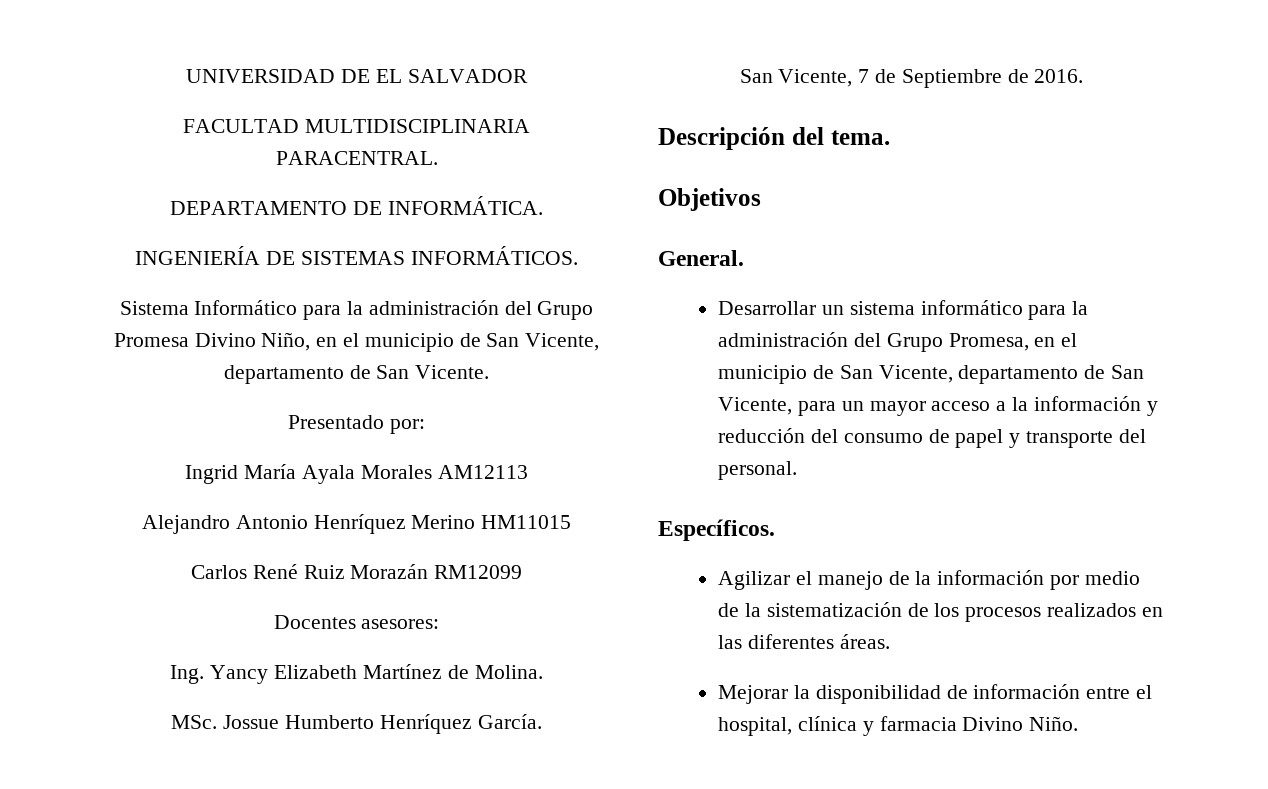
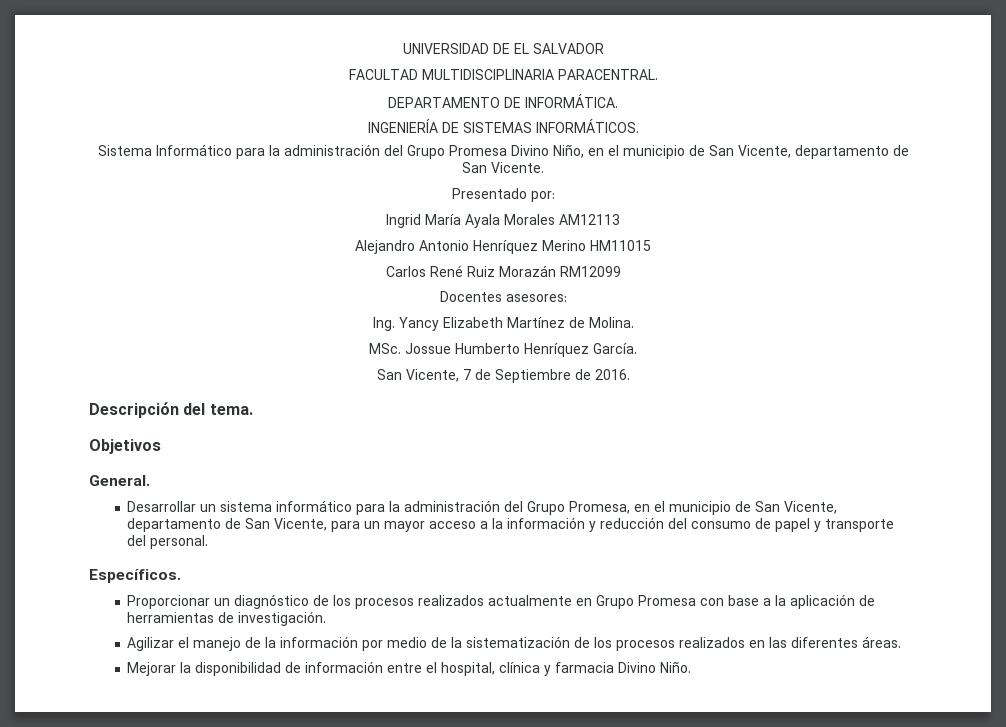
(775, 530) none -> [127,594,876,609] [127,611,327,626] // Proporcionar un diagnóstico de los procesos realizados actualmente en Grupo Promesa con base a la aplicación de herramientas de investigación.

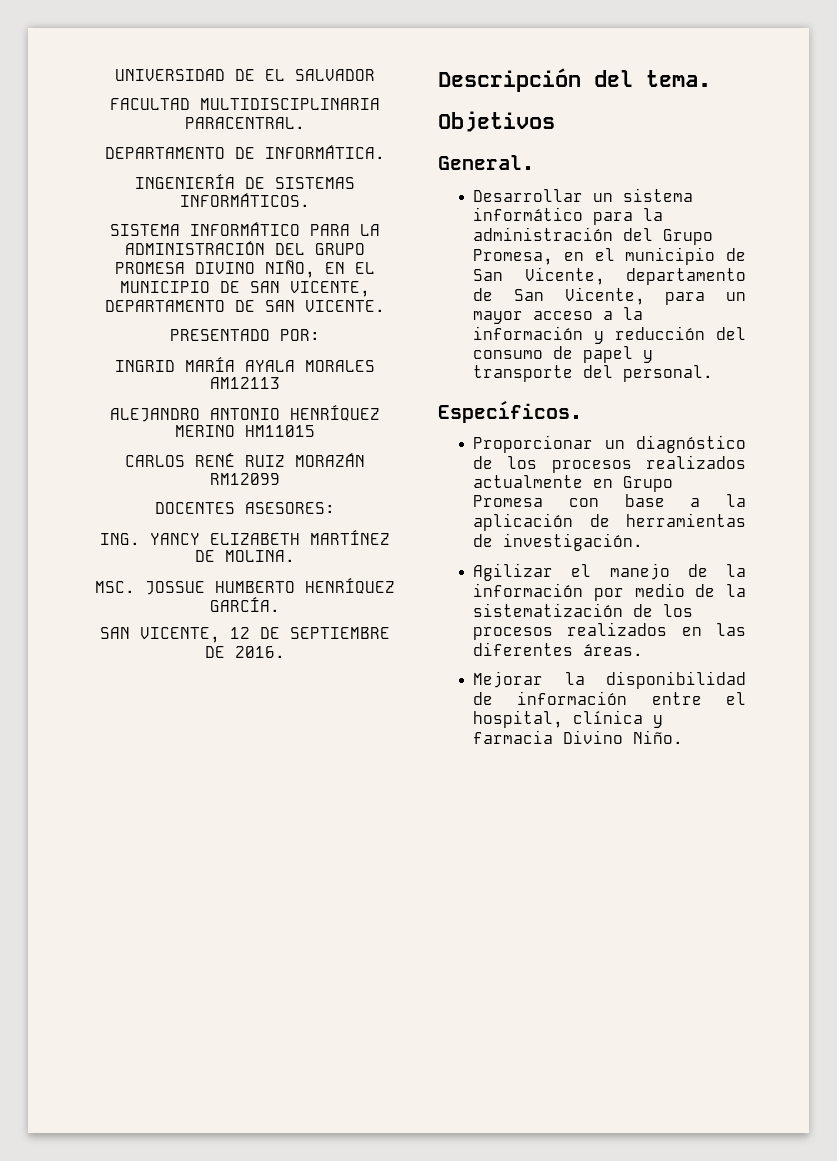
[97,144,909,159] [462,162,544,173] [451,188,555,202] [386,214,620,228] [355,240,651,254] [385,265,621,277] [439,291,567,302] [372,317,634,331] [369,343,637,357] [376,369,591,383] Sistema Informático para la administración del Grupo Promesa Divino Niño, en el municipio de San Vicente, departamento de San Vicente. // Presentado por: // Ingrid María Ayala Morales AM12113 // Alejandro Antonio Henríquez Merino HM11015 // Carlos René Ruiz Morazán RM12099 // Docentes asesores: // Ing. Yancy Elizabeth Martínez de Molina. // MSc. Jossue Humberto Henríquez García. // San Vicente, 7 de Septiembre de -> [110,222,380,236] [125,241,365,255] [115,260,375,278] [120,281,370,297] [105,300,385,312] [170,329,320,341] [115,357,375,372] [210,377,280,389] [110,405,380,422] [175,425,315,437] [125,453,365,467] [210,473,280,485] [155,502,335,514] [100,530,390,545] [195,550,295,562] [95,578,395,595] [210,597,280,612] [100,627,390,643] [205,646,225,658] SISTEMA INFORMÁTICO PARA LA ADMINISTRACIÓN DEL GRUPO PROMESA DIVINO NIÑO, EN EL MUNICIPIO DE SAN VICENTE, DEPARTAMENTO DE SAN VICENTE. // PRESENTADO POR: // INGRID MARÍA AYALA MORALES AM12113 // ALEJANDRO ANTONIO HENRÍQUEZ MERINO HM11015 // CARLOS RENÉ RUIZ MORAZÁN RM12099 // DOCENTES ASESORES: // ING. YANCY ELIZABETH MARTÍNEZ DE MOLINA. // MSC. JOSSUE HUMBERTO HENRÍQUEZ GARCÍA. // SAN VICENTE, 12 DE SEPTIEMBRE DE

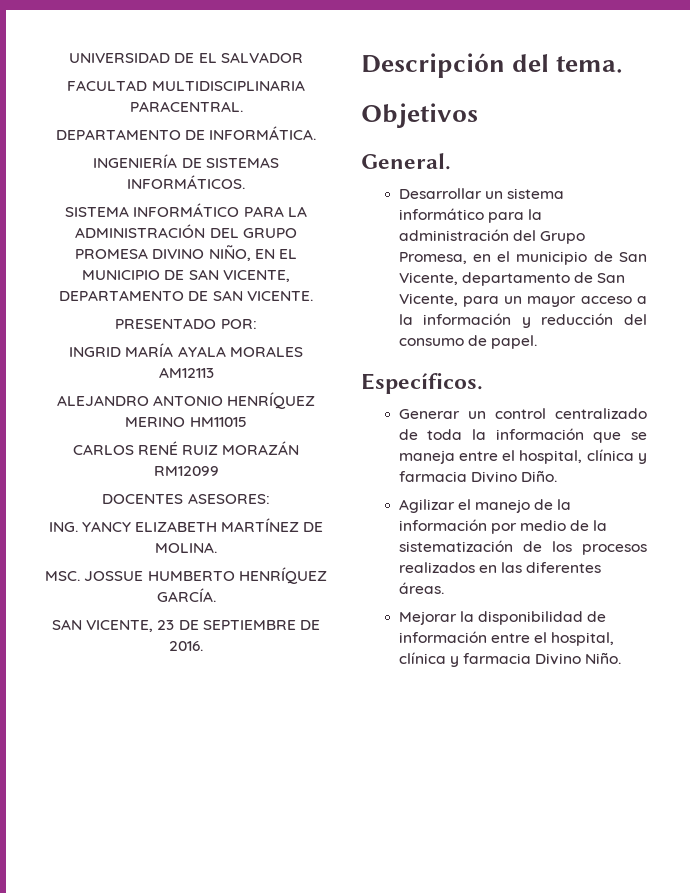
[230,627,250,639] 12 -> [157,620,175,630] 23
[583,346,654,363] [473,365,714,382] [438,401,582,423] [473,435,746,453] [473,455,746,473] [473,475,674,492] [473,494,746,507] [473,513,746,531] [473,533,644,551] papel y transporte del personal. // Específicos. // Proporcionar un diagnóstico de los procesos realizados actualmente en Grupo Promesa con base a la aplicación de herramientas de investigación. -> [490,335,537,349] [361,373,483,394] [398,408,647,419] [398,428,647,443] [398,449,647,464] [398,470,557,483] papel. // Específicos. // Generar un control centralizado de toda la información que se maneja entre el hospital, clínica y farmacia Divino Diño.

